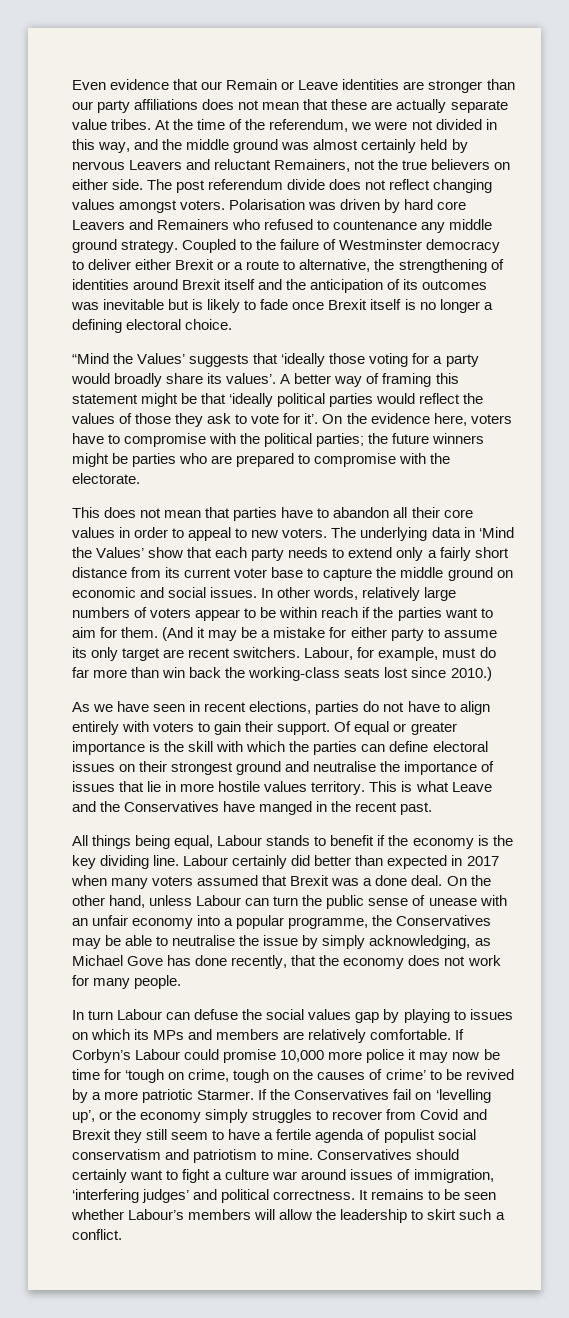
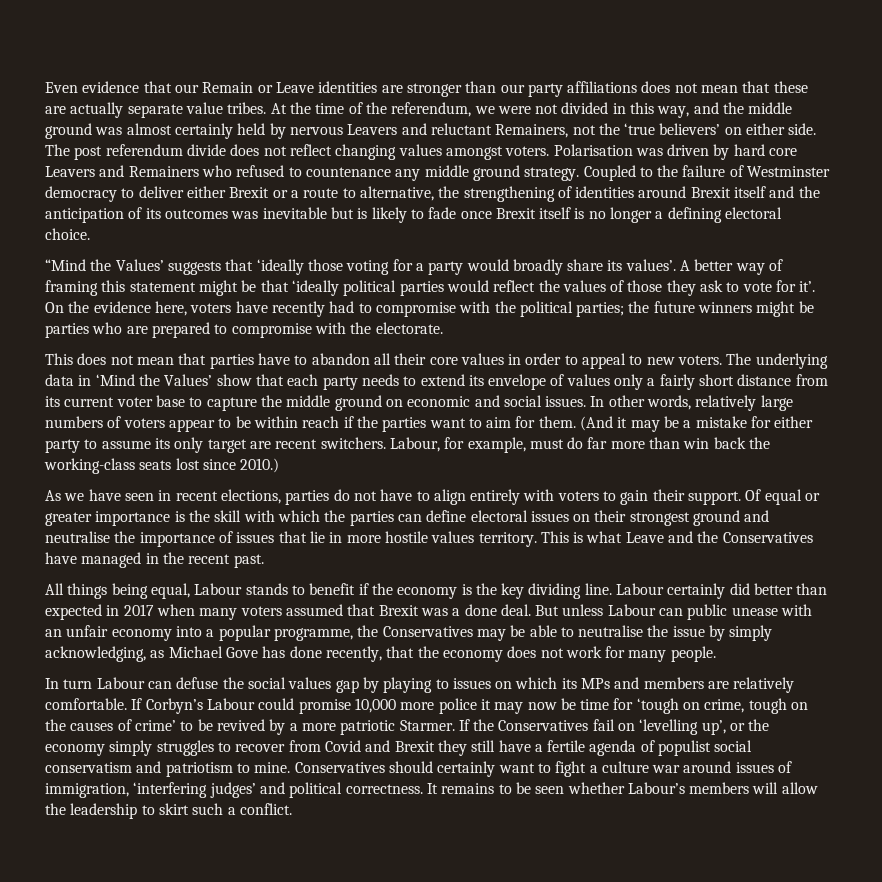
[402,159,491,170] true believers -> [624,123,721,135] ‘true believers’
(104, 438) none -> [271,301,355,317] recently had
(393, 552) none -> [468,374,610,390] its envelope of values
[259,801,313,815] manged -> [81,552,142,568] managed
[446,875,491,886] [72,895,426,909] On the other hand, unless Labour can turn the public sense of -> [535,604,728,620] But unless Labour can public
[171,1130,225,1140] seem to -> (496, 746) none

